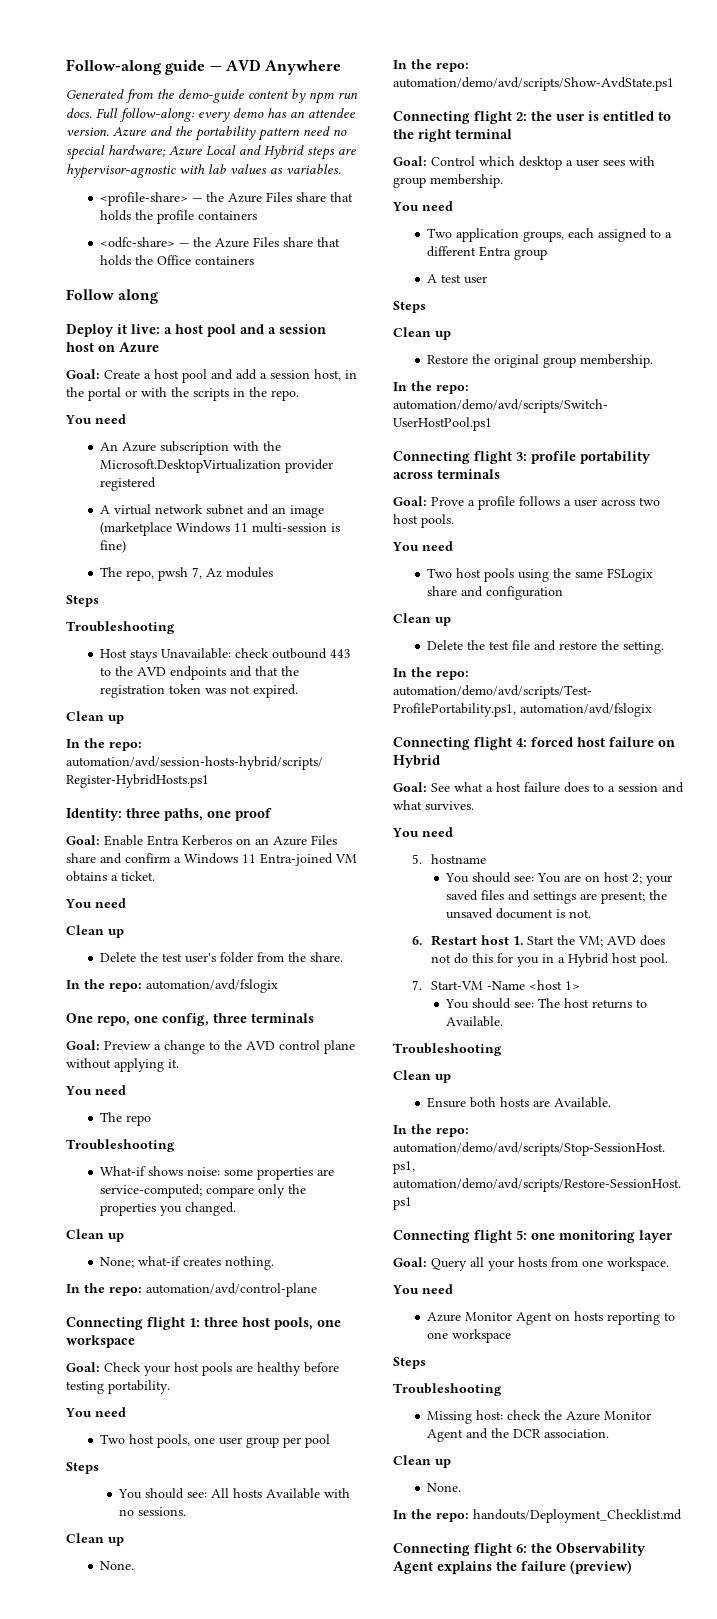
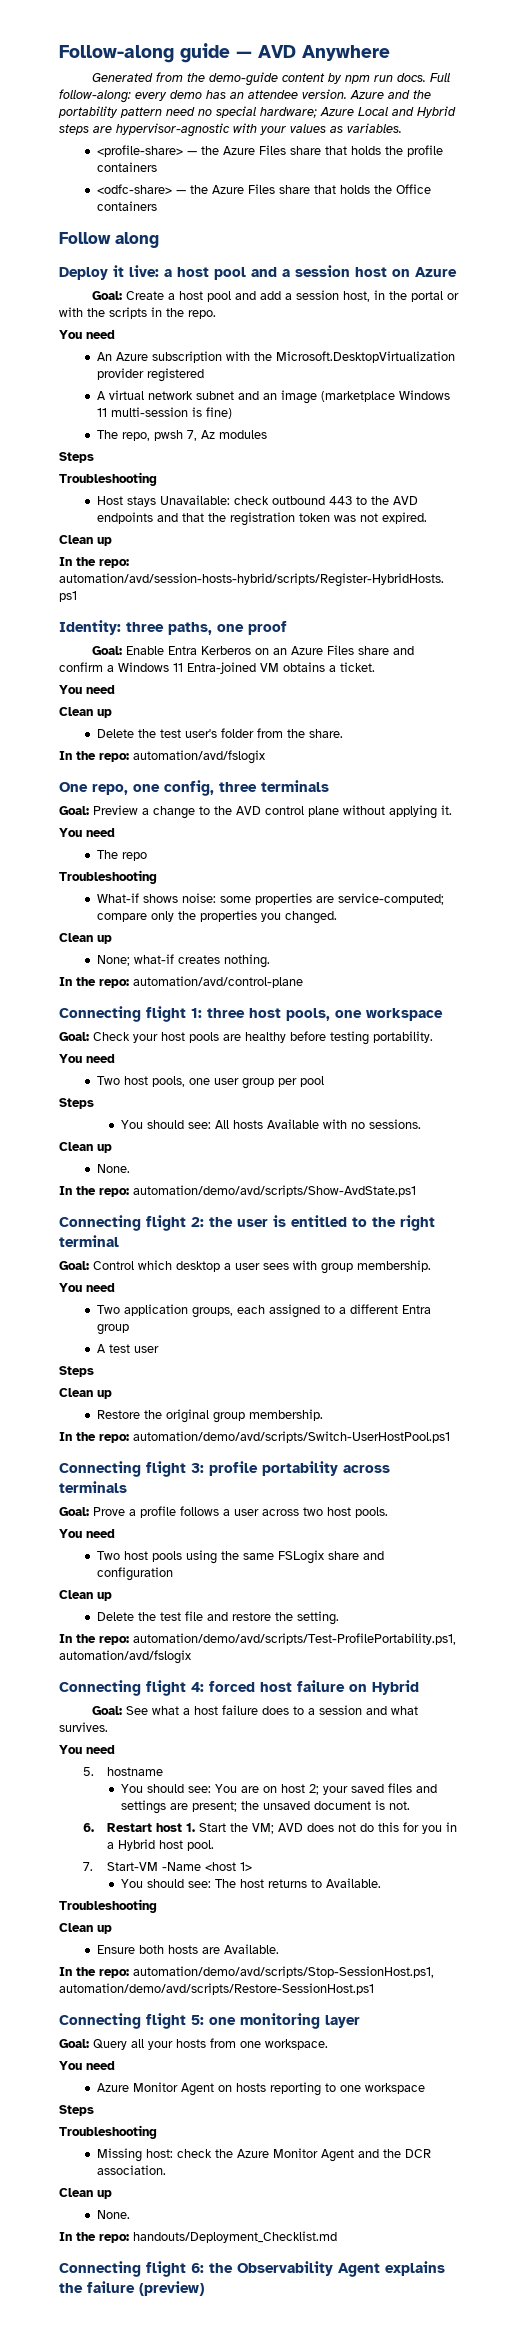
[208,164,226,174] lab -> [260,126,286,135] your

